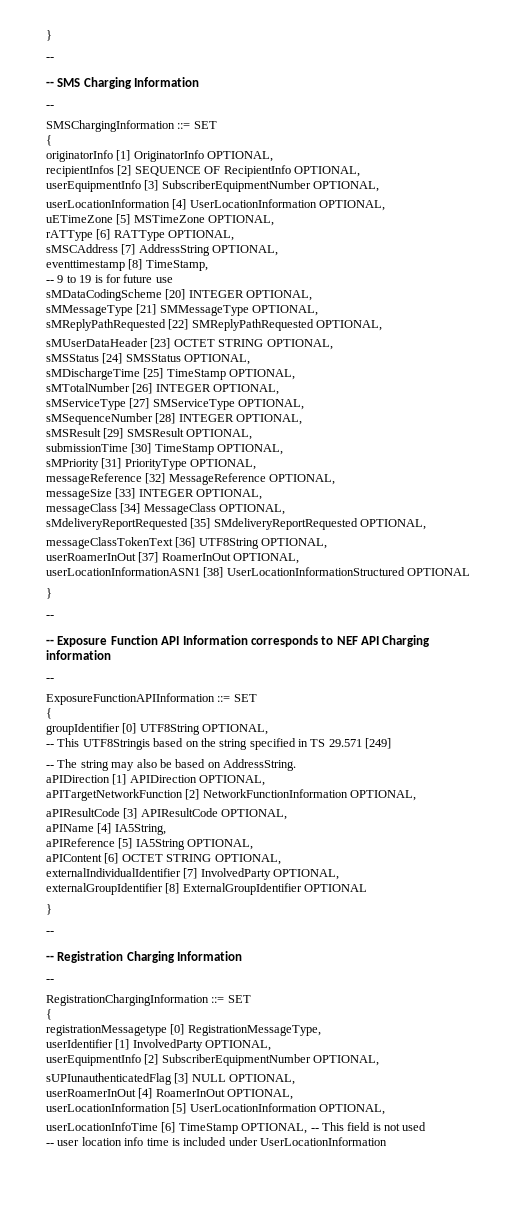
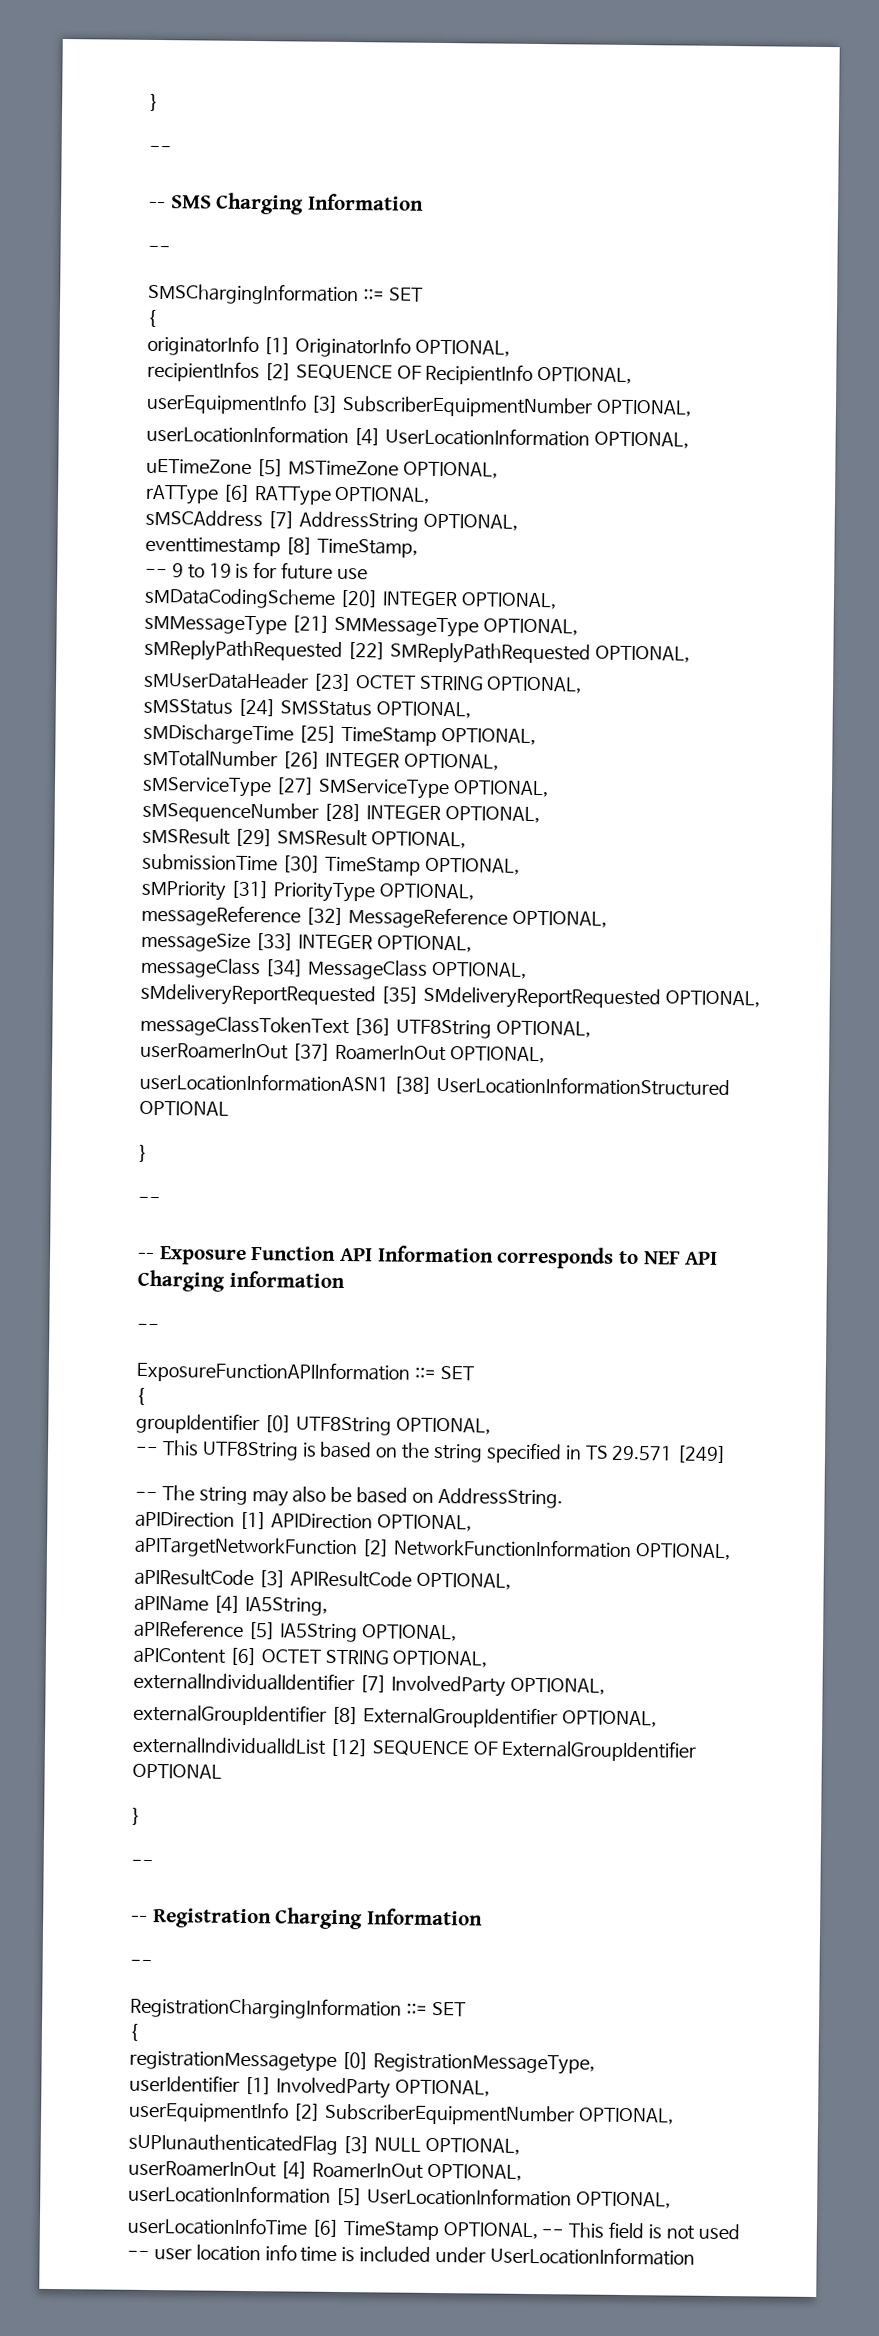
[82,739,150,750] UTF8Stringis -> [201,1441,317,1461] UTF8String is
(302, 889) none -> [561,1710,657,1728] [132,1736,698,1762] OPTIONAL, // externalIndividualIdList [12] SEQUENCE OF ExternalGroupIdentifier

